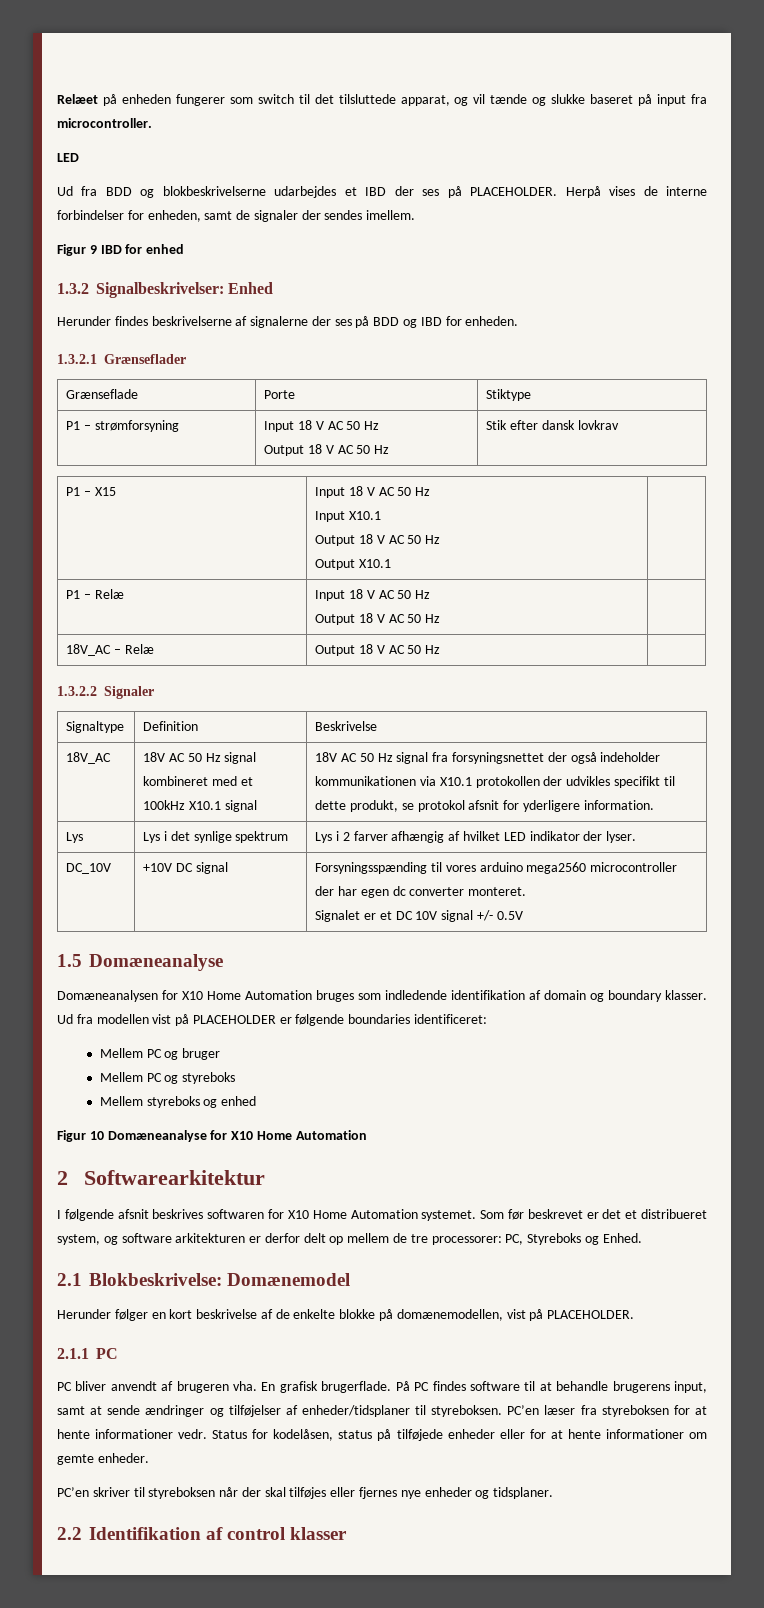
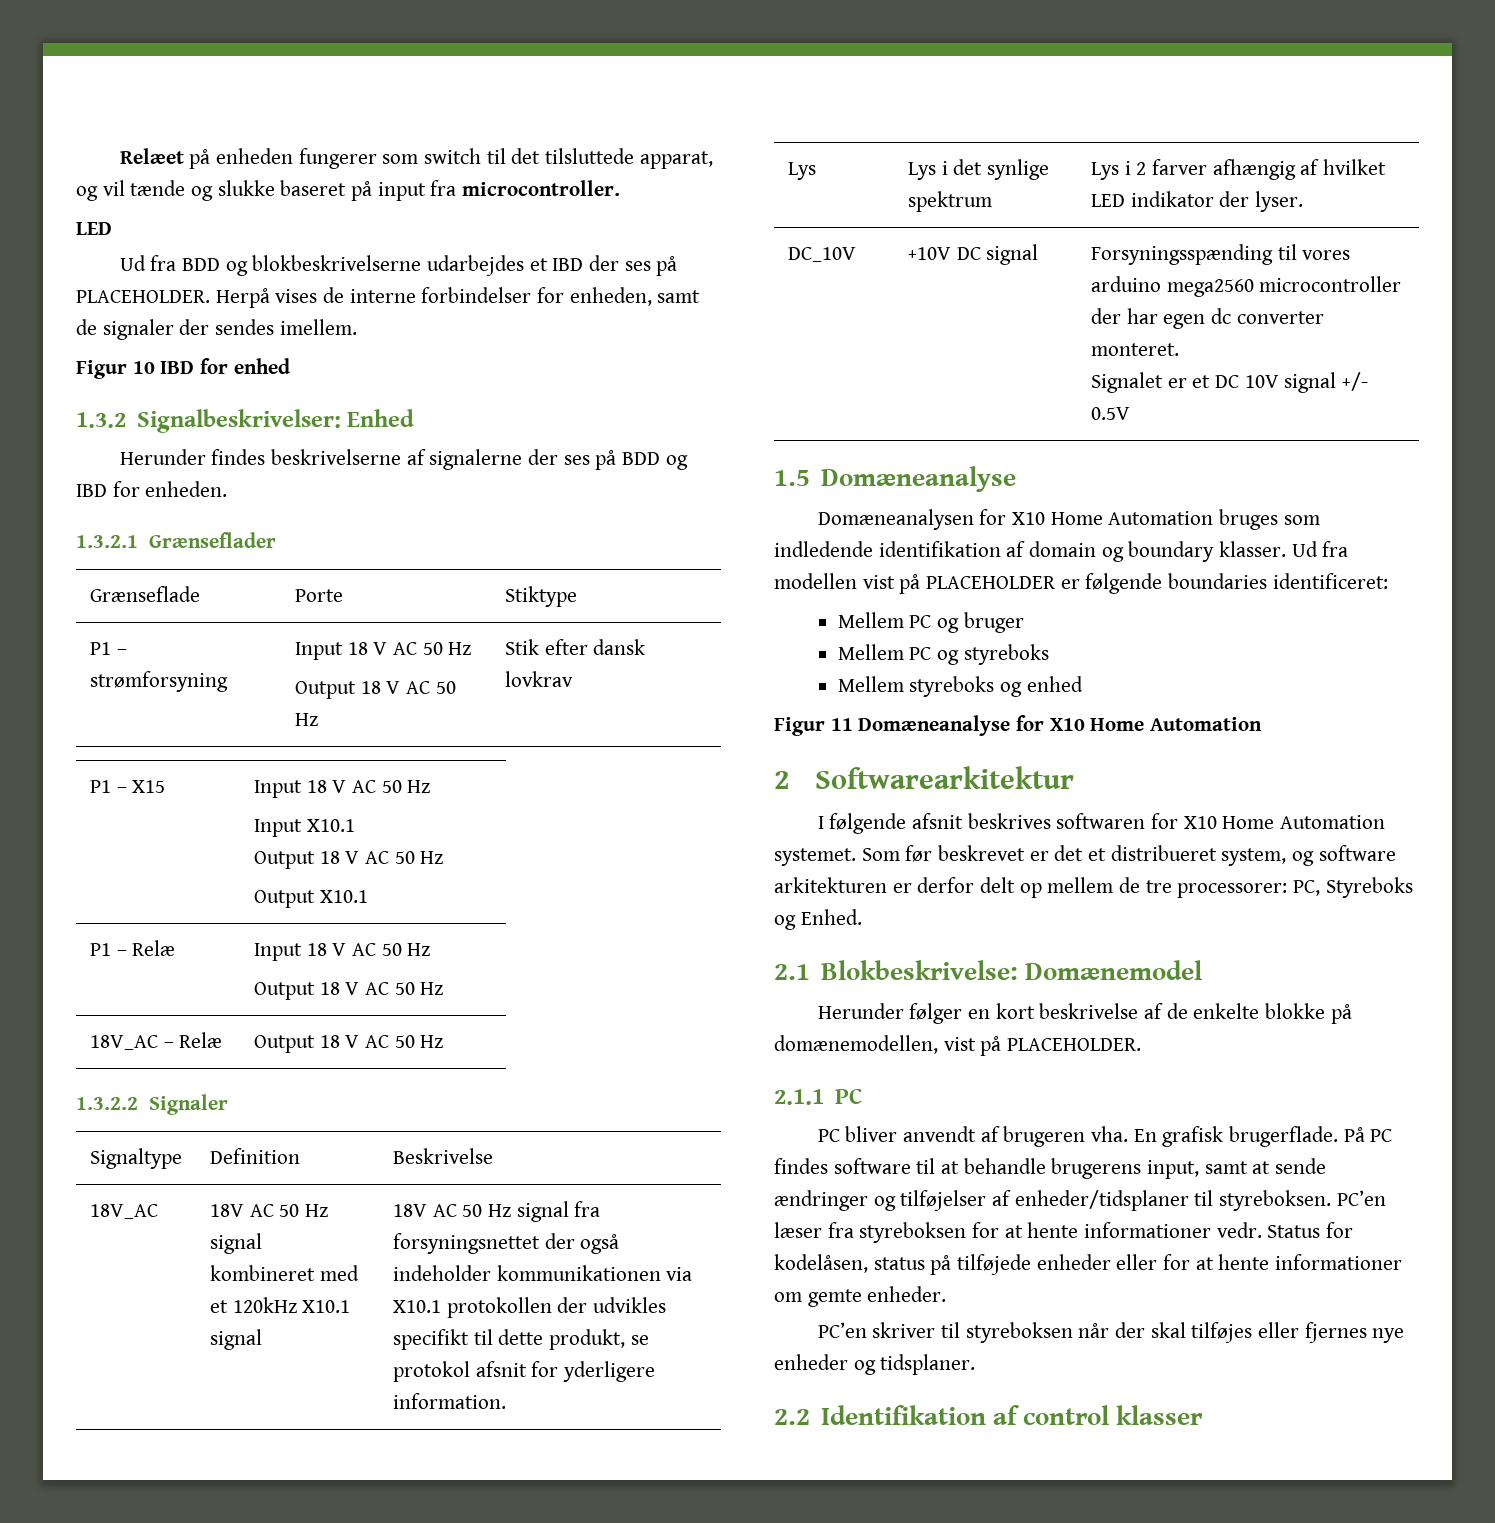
[89,245,97,254] 9 -> [132,361,155,374] 10
[143,800,186,810] 100kHz -> [232,1297,297,1313] 120kHz
[89,1131,104,1140] 10 -> [830,718,853,731] 11

